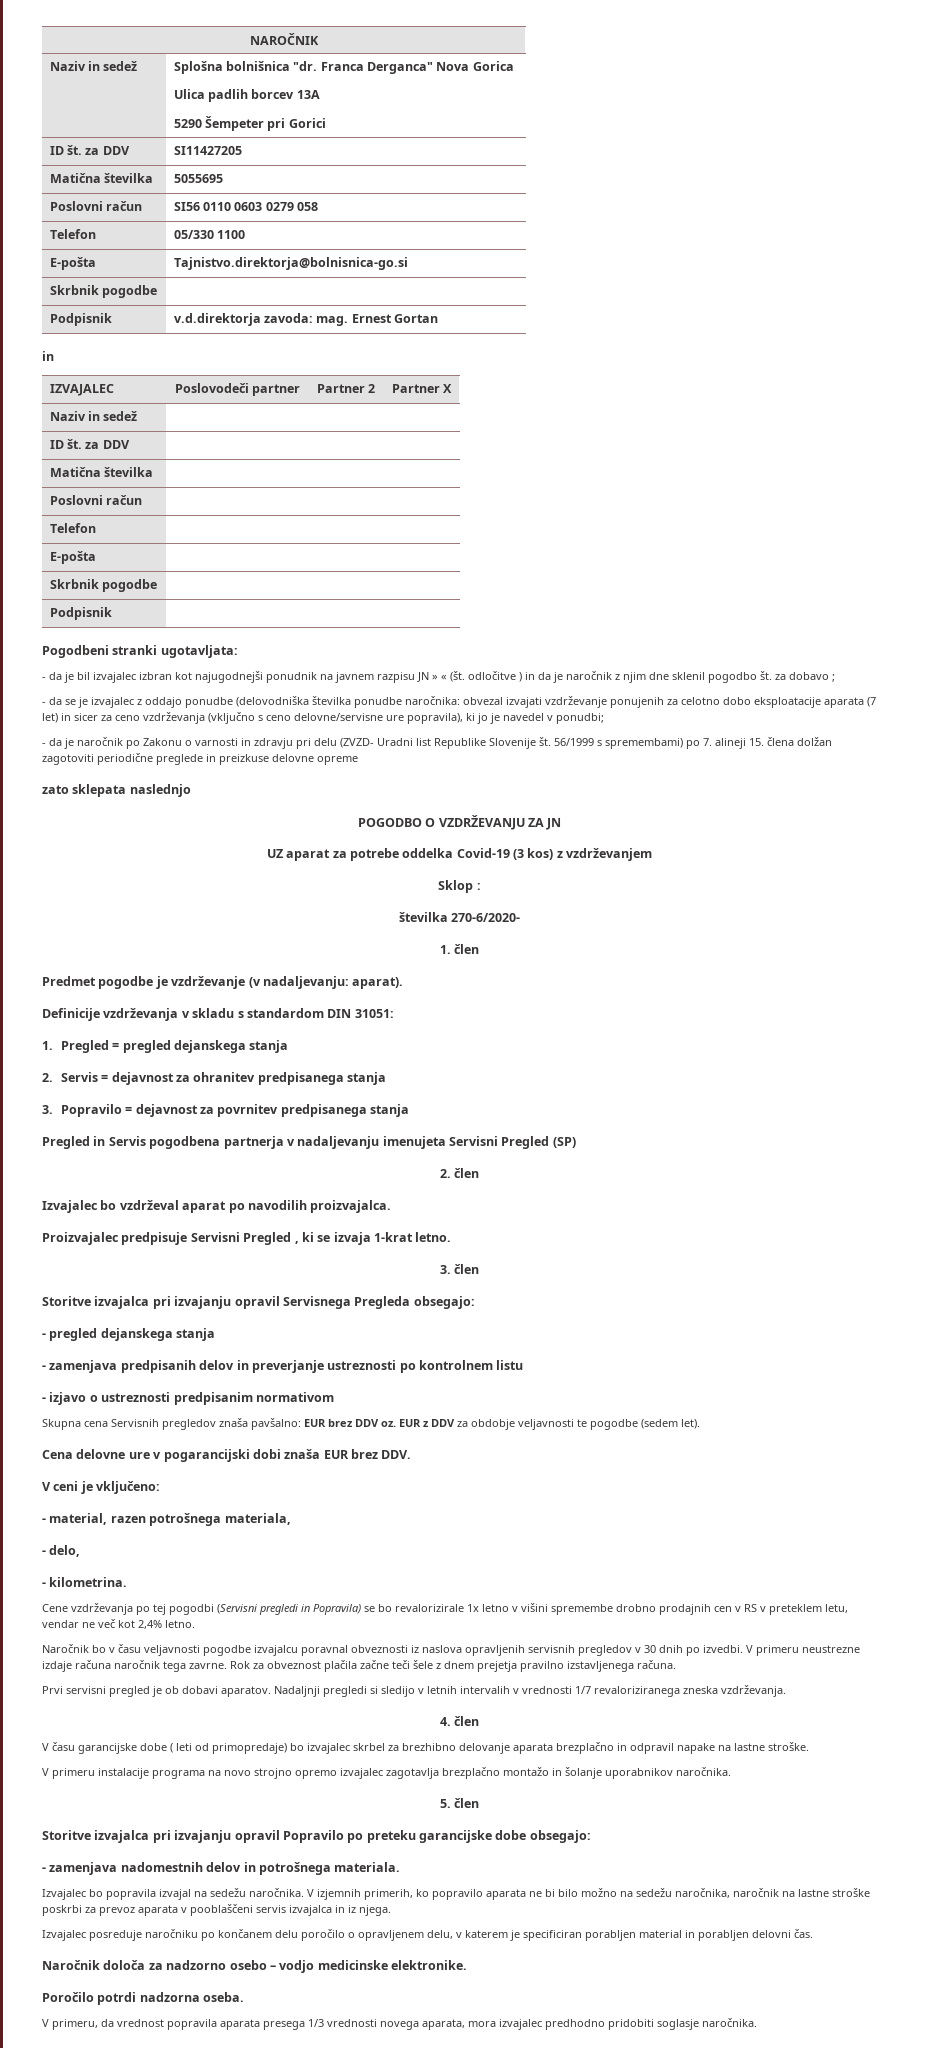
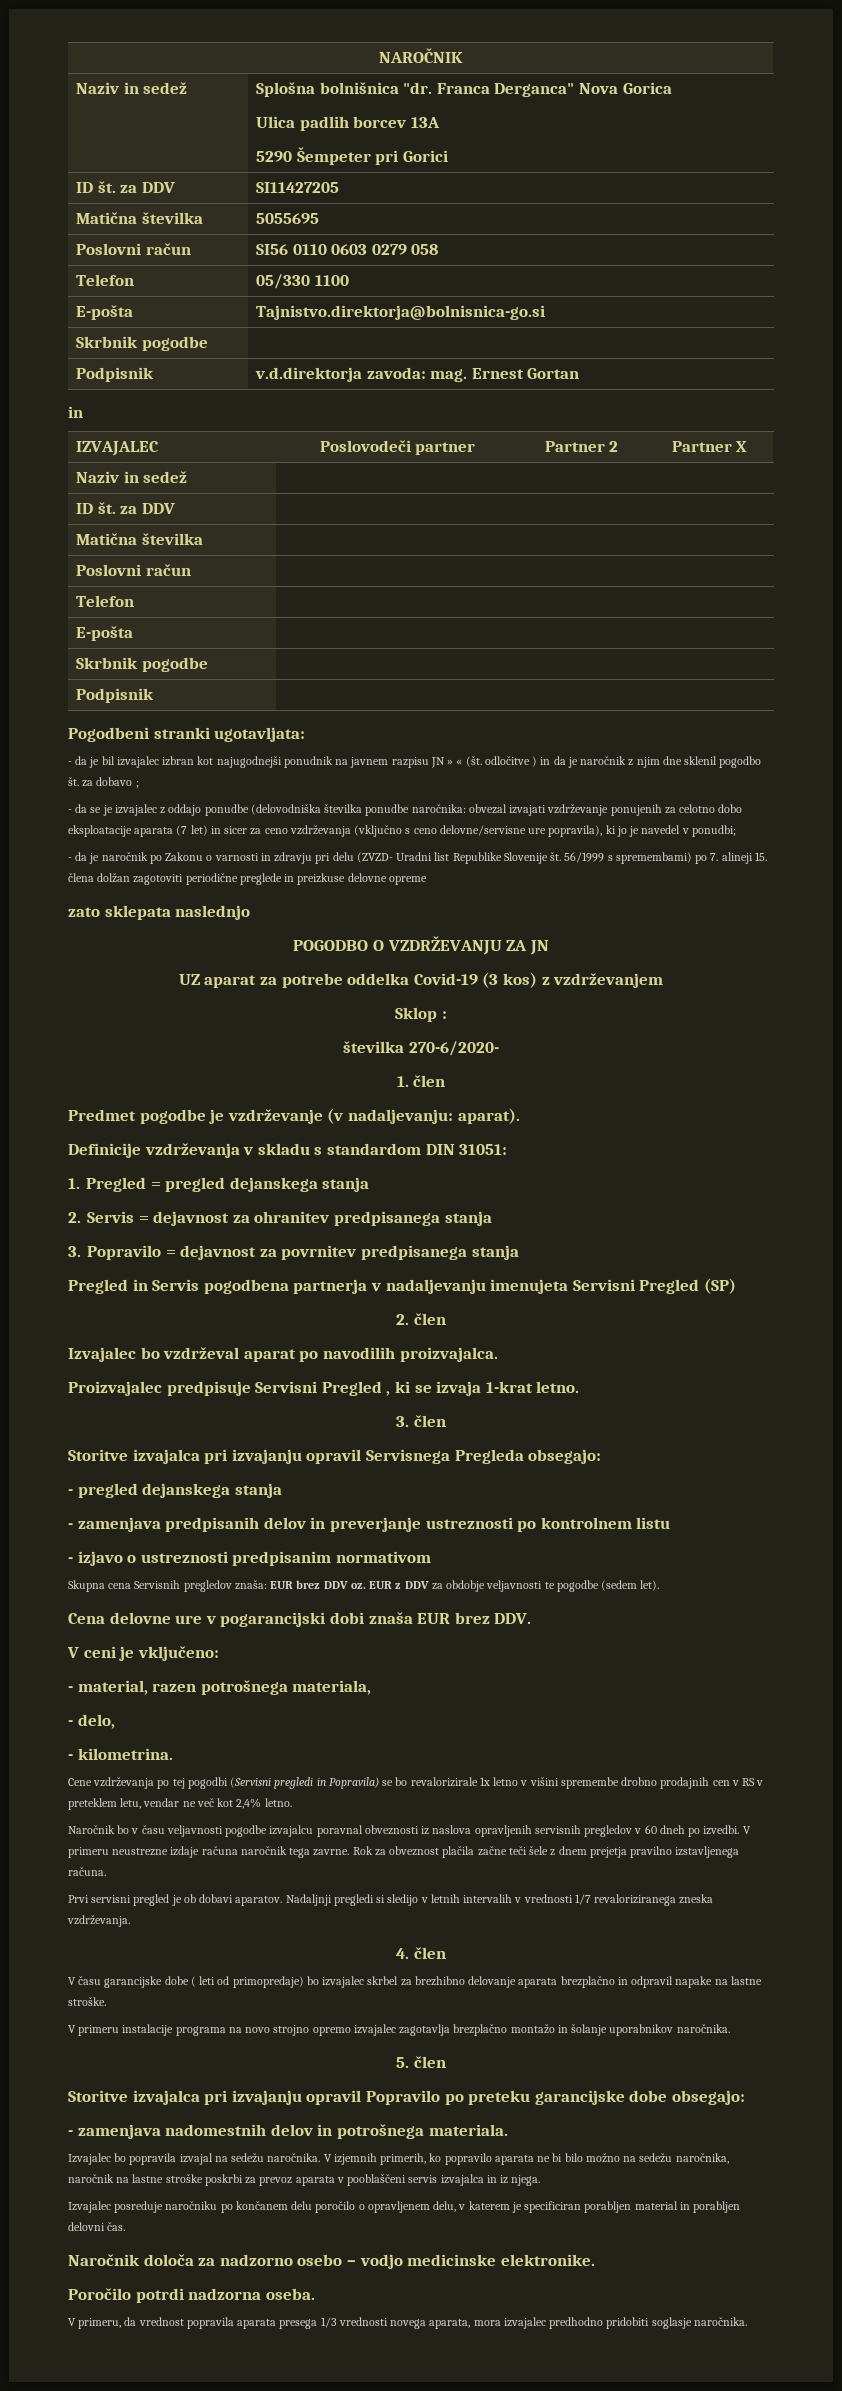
[219,1418,301,1430] znaša pavšalno: -> [234,1580,267,1590] znaša:
[644,1645,683,1653] 30 dnih -> [644,1825,685,1834] 60 dneh

